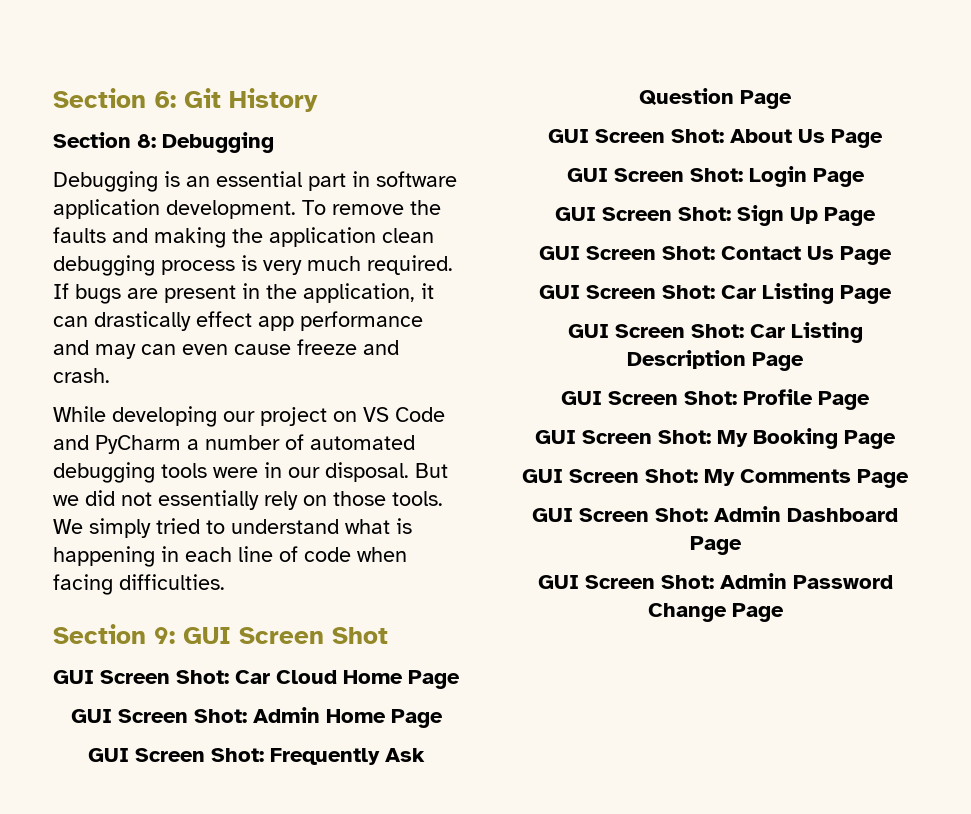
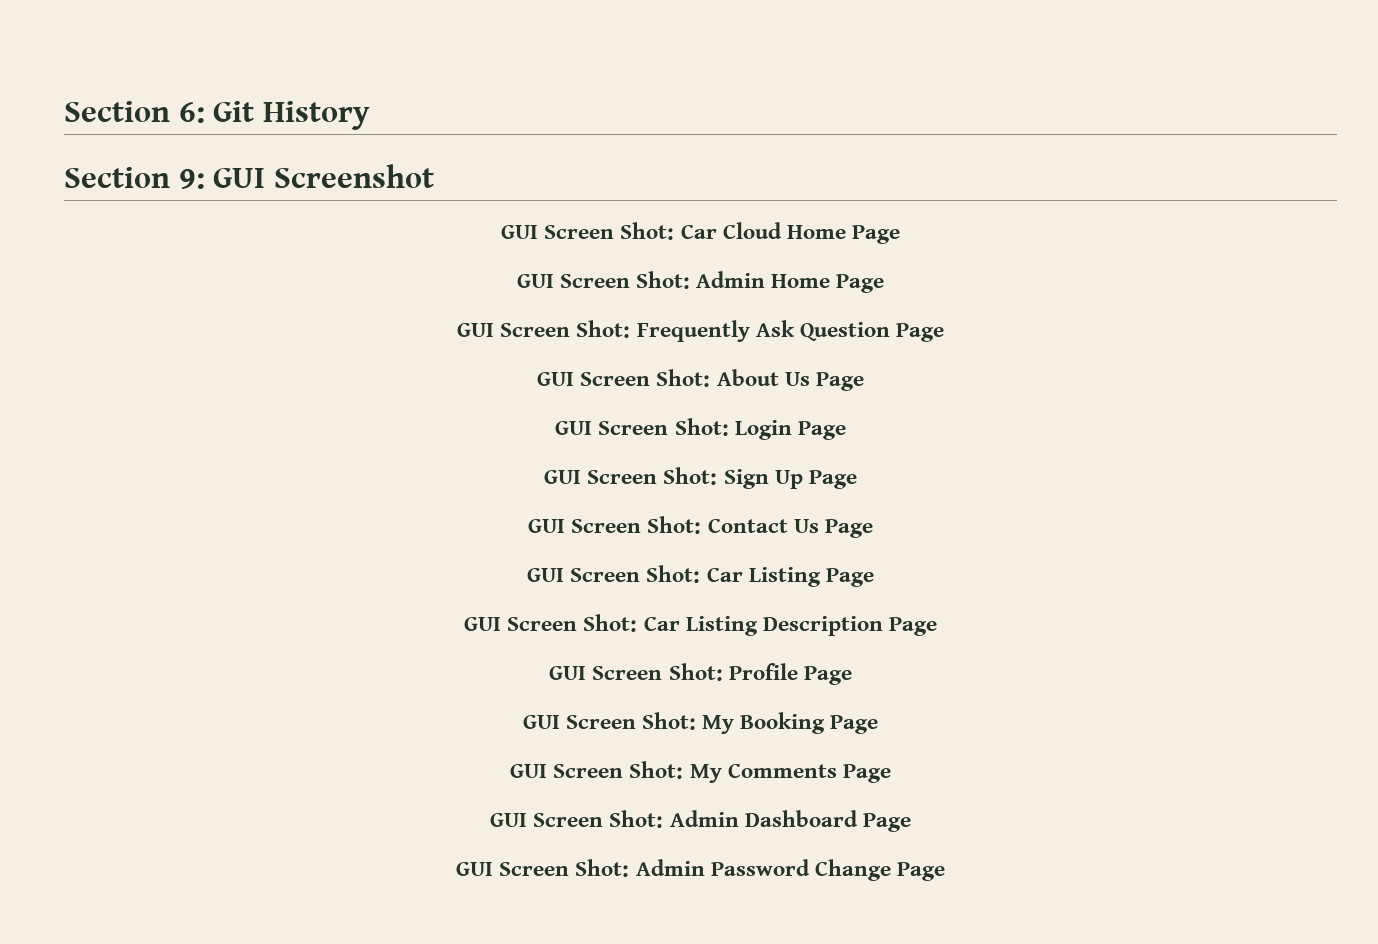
[53,132,274,153] [53,171,457,192] [53,199,441,219] [53,227,434,248] [53,255,453,276] [53,283,434,304] [53,311,423,331] [53,339,399,359] [53,368,110,383] [53,406,445,427] [53,434,415,454] [53,462,448,483] [53,490,443,510] [53,518,412,538] [53,546,407,567] [53,574,225,595] // Section 8: Debugging // Debugging is an essential part in software application development. To remove the faults and making the application clean debugging process is very much required. If bugs are present in the application, it can drastically effect app performance and may can even cause freeze and crash. // While developing our project on VS Code and PyCharm a number of automated debugging tools were in our disposal. But we did not essentially rely on those tools. We simply tried to understand what is happening in each line of code when facing difficulties. -> (370, 115) none
[239,627,388,644] Screen Shot -> [273,164,434,188] Screenshot

